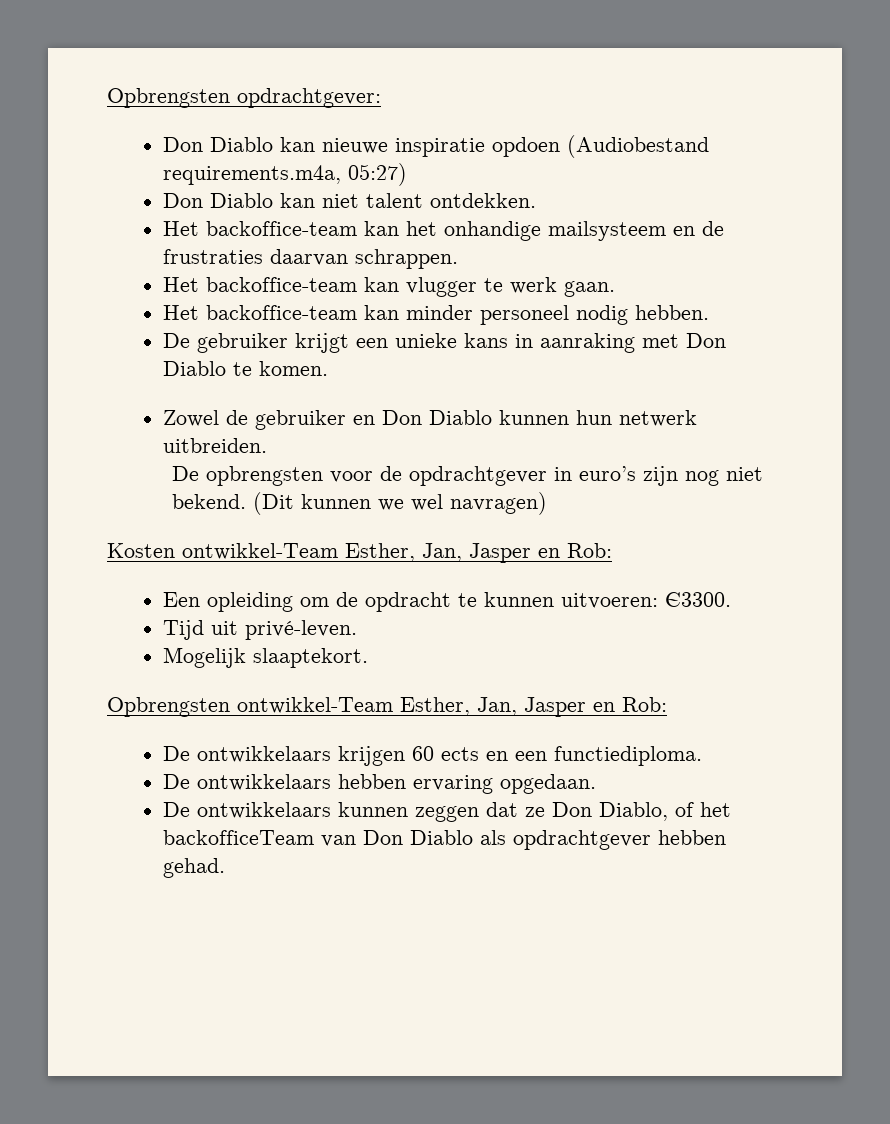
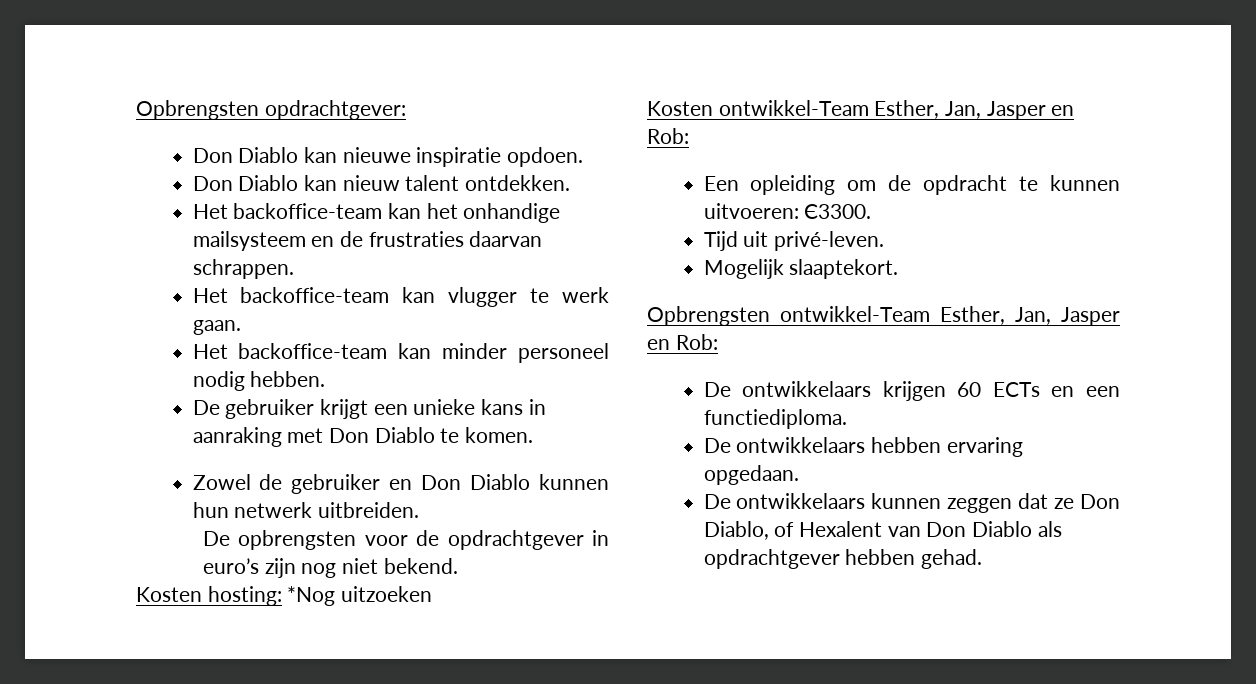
[492,135,710,158] [163,163,408,186] [163,193,360,208] opdoen (Audiobestand requirements.m4a, 05:27) // Don Diablo kan niet -> [506,147,583,167] [192,175,400,191] opdoen. // Don Diablo kan nieuw
[252,492,547,515] (Dit kunnen we wel navragen) -> [136,586,433,606] // Kosten hosting: *Nog uitzoeken
[441,747,480,761] ects -> [992,382,1040,397] ECTs
[700,802,732,817] [163,830,315,845] het backofficeTeam -> [798,521,882,537] Hexalent

